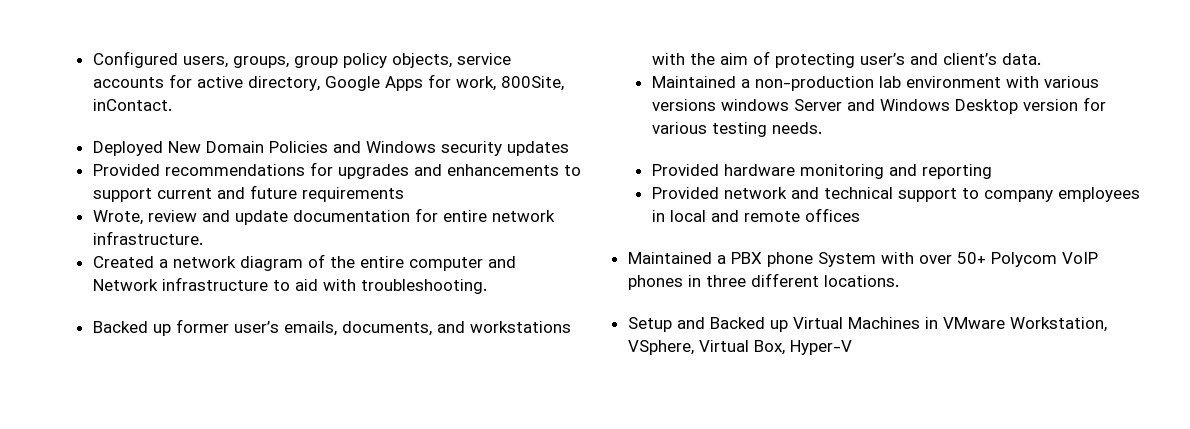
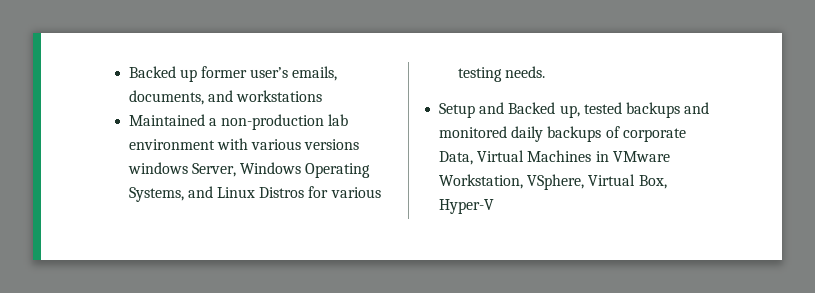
[92,51,511,68] [92,74,564,91] [92,99,172,111] [92,141,569,156] [92,162,581,179] [92,185,404,202] [92,208,555,225] [92,231,203,245] [92,254,516,271] [92,277,487,294] Configured users, groups, group policy objects, service accounts for active directory, Google Apps for work, 800Site, inContact. // Deployed New Domain Policies and Windows security updates // Provided recommendations for upgrades and enhancements to support current and future requirements // Wrote, review and update documentation for entire network infrastructure. // Created a network diagram of the entire computer and Network infrastructure to aid with troubleshooting. // -> (128, 72) none
[651,51,1041,68] with the aim of protecting user’s and client’s data. -> (323, 96) none
[793,97,1106,114] [651,122,822,137] [651,164,992,179] [651,187,1140,202] [651,208,860,222] [627,252,1098,267] [627,273,899,290] [627,317,788,332] Server and Windows Desktop version for various testing needs. // Provided hardware monitoring and reporting // Provided network and technical support to company employees in local and remote offices // Maintained a PBX phone System with over 50+ Polycom VoIP phones in three different locations. // Setup and Backed up -> [191,162,371,178] [128,186,381,202] [457,66,545,82] [439,102,710,118] [439,126,686,142] [439,151,474,165] Server, Windows Operating Systems, and Linux Distros for various testing needs. // Setup and Backed up, tested backups and monitored daily backups of corporate Data,

